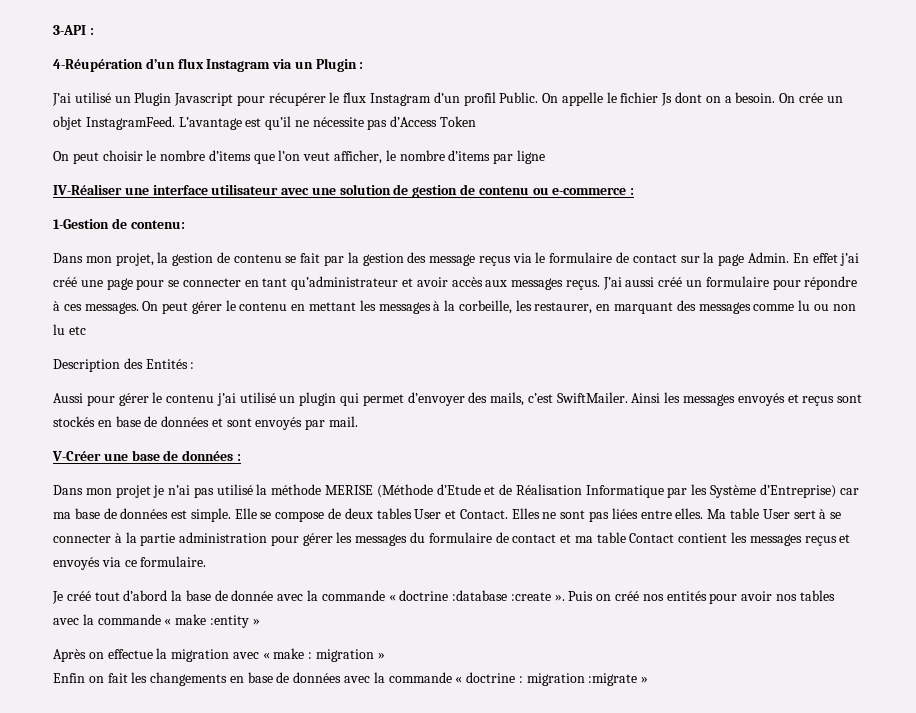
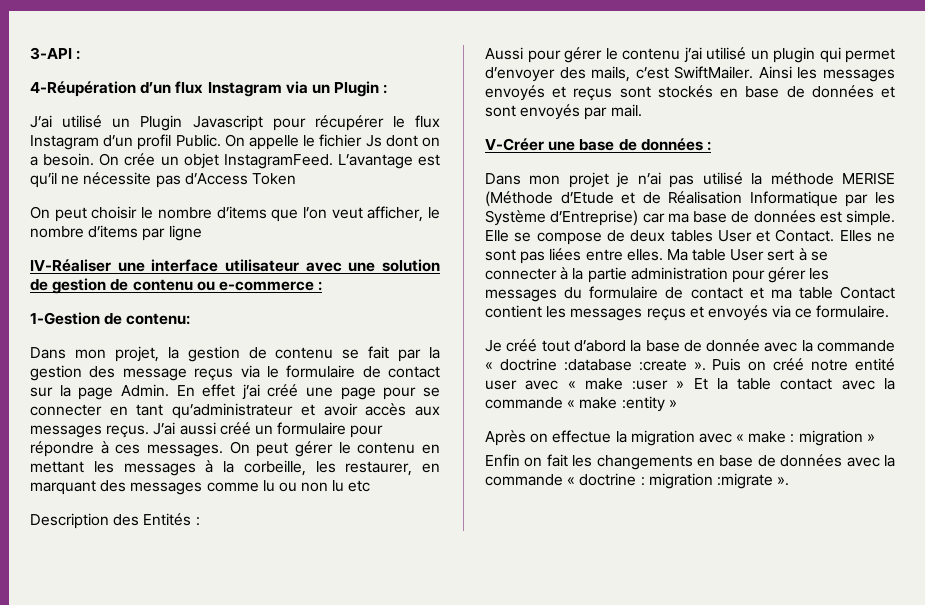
[642,590,835,604] nos entités pour avoir nos tables -> [811,358,896,371] [485,378,833,390] notre entité user avec « make :user » Et la table contact
[641,676,649,683] » -> [777,477,790,486] ».

